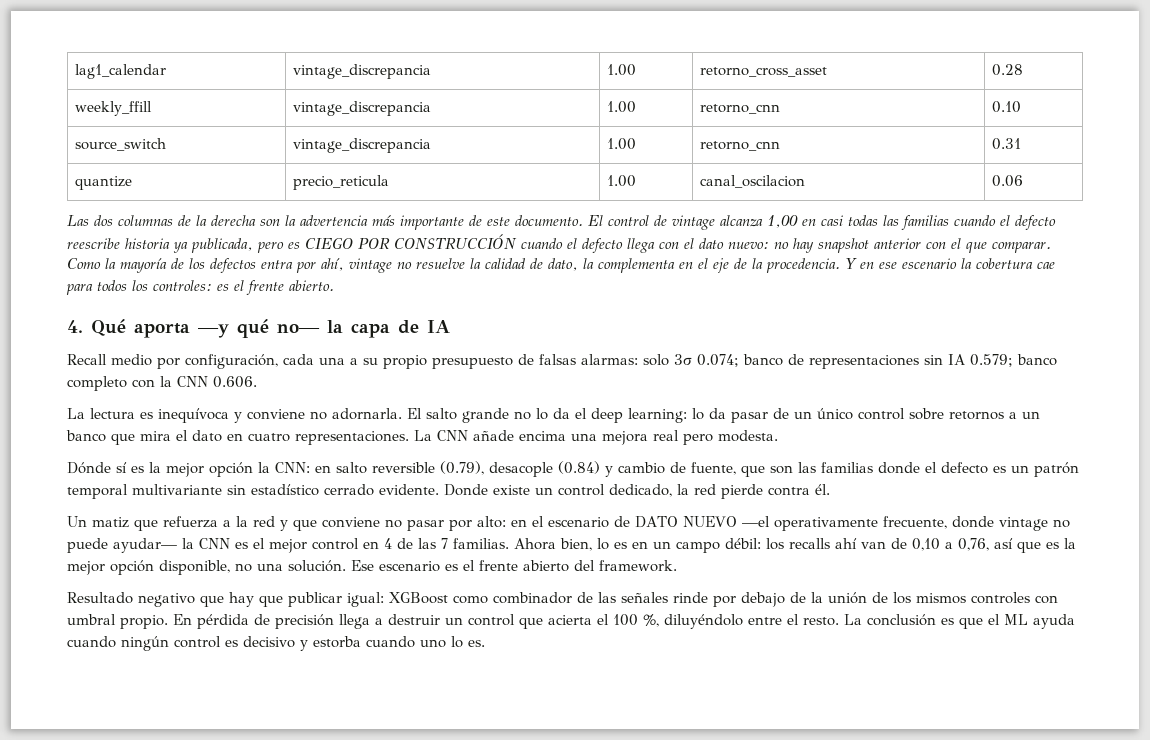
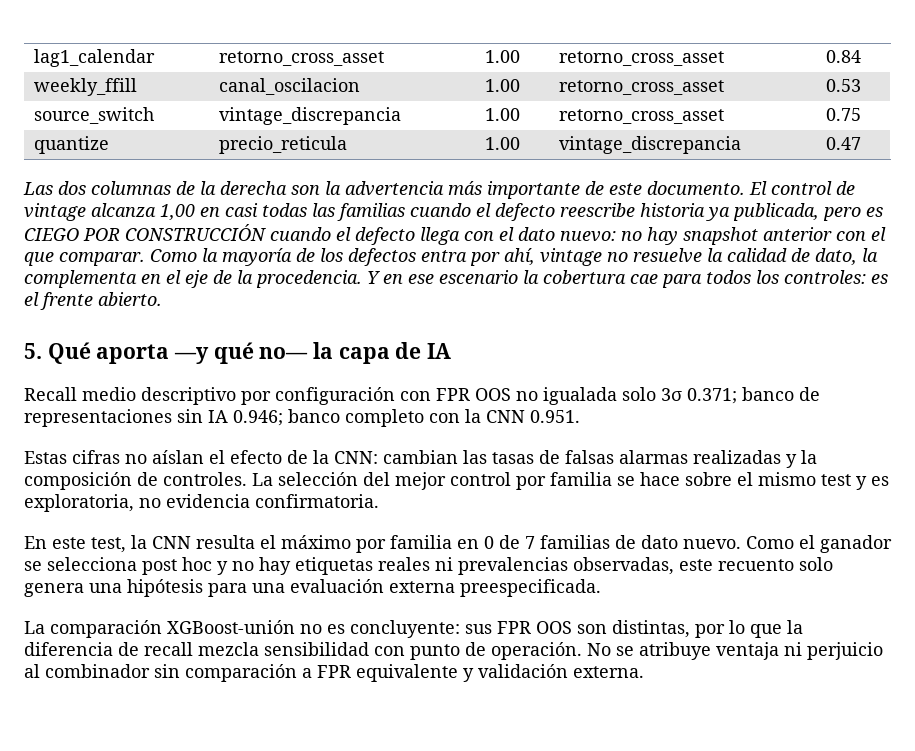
[293,64,432,79] [607,64,637,76] [700,67,828,77] [992,64,1024,76] [75,101,153,116] [293,101,432,116] [607,101,637,113] [700,104,781,114] [992,101,1022,113] [75,138,167,151] [293,138,432,153] [607,138,637,150] [700,141,781,151] [992,138,1022,150] vintage_discrepancia | 1.00 | retorno_cross_asset | 0.28 // weekly_ffill | vintage_discrepancia | 1.00 | retorno_cnn | 0.10 // source_switch | vintage_discrepancia | 1.00 | retorno_cnn | 0.31 -> [219,51,385,66] [485,50,521,63] [559,51,725,66] [826,50,862,63] [34,78,138,96] [219,78,361,95] [485,79,521,92] [559,80,725,95] [826,79,862,92] [34,107,155,124] [219,107,402,125] [485,108,521,121] [559,109,725,124] [826,108,862,121] retorno_cross_asset | 1.00 | retorno_cross_asset | 0.84 // weekly_ffill | canal_oscilacion | 1.00 | retorno_cross_asset | 0.53 // source_switch | vintage_discrepancia | 1.00 | retorno_cross_asset | 0.75
[700,175,806,188] [992,175,1024,187] canal_oscilacion | 0.06 -> [559,136,742,154] [826,137,862,150] vintage_discrepancia | 0.47
[67,320,83,333] 4. -> [24,343,42,359] 5.
[157,354,638,369] por configuración, cada una a su propio presupuesto de falsas alarmas: -> [141,387,617,405] descriptivo por configuración con FPR OOS no igualada
[697,354,739,367] 0.074; -> [687,388,737,404] 0.371;
[970,354,1013,367] 0.579; -> [233,410,283,426] 0.946;
[213,376,257,388] [67,408,1040,423] [66,430,778,445] [67,461,1079,477] [67,484,830,499] [67,516,1070,531] [67,538,1076,553] [67,560,677,575] [67,592,1058,607] [67,614,1075,629] [67,636,485,651] 0.606. // La lectura es inequívoca y conviene no adornarla. El salto grande no lo da el deep learning: lo da pasar de un único control sobre retornos a un banco que mira el dato en cuatro representaciones. La CNN añade encima una mejora real pero modesta. // Dónde sí es la mejor opción la CNN: en salto reversible (0.79), desacople (0.84) y cambio de fuente, que son las familias donde el defecto es un patrón temporal multivariante sin estadístico cerrado evidente. Donde existe un control dedicado, la red pierde contra él. // Un matiz que refuerza a la red y que conviene no pasar por alto: en el escenario de DATO NUEVO —el operativamente frecuente, donde vintage no puede ayudar— la CNN es el mejor control en 4 de las 7 familias. Ahora bien, lo es en un campo débil: los recalls ahí van de 0,10 a 0,76, así que es la mejor opción disponible, no una solución. Ese escenario es el frente abierto del framework. // Resultado negativo que hay que publicar igual: XGBoost como combinador de las señales rinde por debajo de la unión de los mismos controles con umbral propio. En pérdida de precisión llega a destruir un control que acierta el 100 %, diluyéndolo entre el resto. La conclusión es que el ML ayuda cuando ningún control es decisivo y estorba cuando uno lo es. -> [530,410,580,423] [24,450,817,468] [24,472,889,490] [24,494,379,512] [24,535,892,553] [24,557,833,575] [24,579,601,597] [24,620,803,638] [24,642,883,660] [24,664,644,682] 0.951. // Estas cifras no aíslan el efecto de la CNN: cambian las tasas de falsas alarmas realizadas y la composición de controles. La selección del mejor control por familia se hace sobre el mismo test y es exploratoria, no evidencia confirmatoria. // En este test, la CNN resulta el máximo por familia en 0 de 7 familias de dato nuevo. Como el ganador se selecciona post hoc y no hay etiquetas reales ni prevalencias observadas, este recuento solo genera una hipótesis para una evaluación externa preespecificada. // La comparación XGBoost-unión no es concluyente: sus FPR OOS son distintas, por lo que la diferencia de recall mezcla sensibilidad con punto de operación. No se atribuye ventaja ni perjuicio al combinador sin comparación a FPR equivalente y validación externa.

